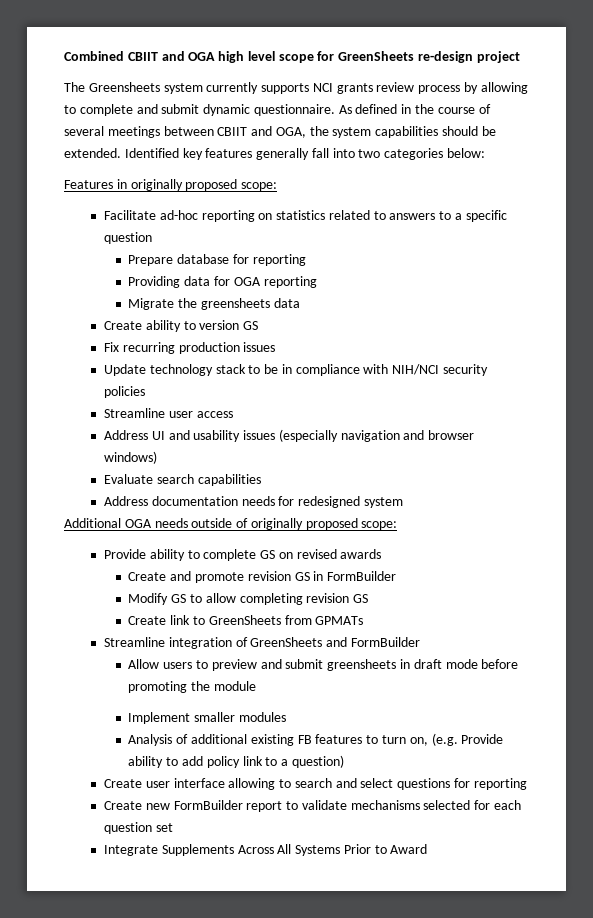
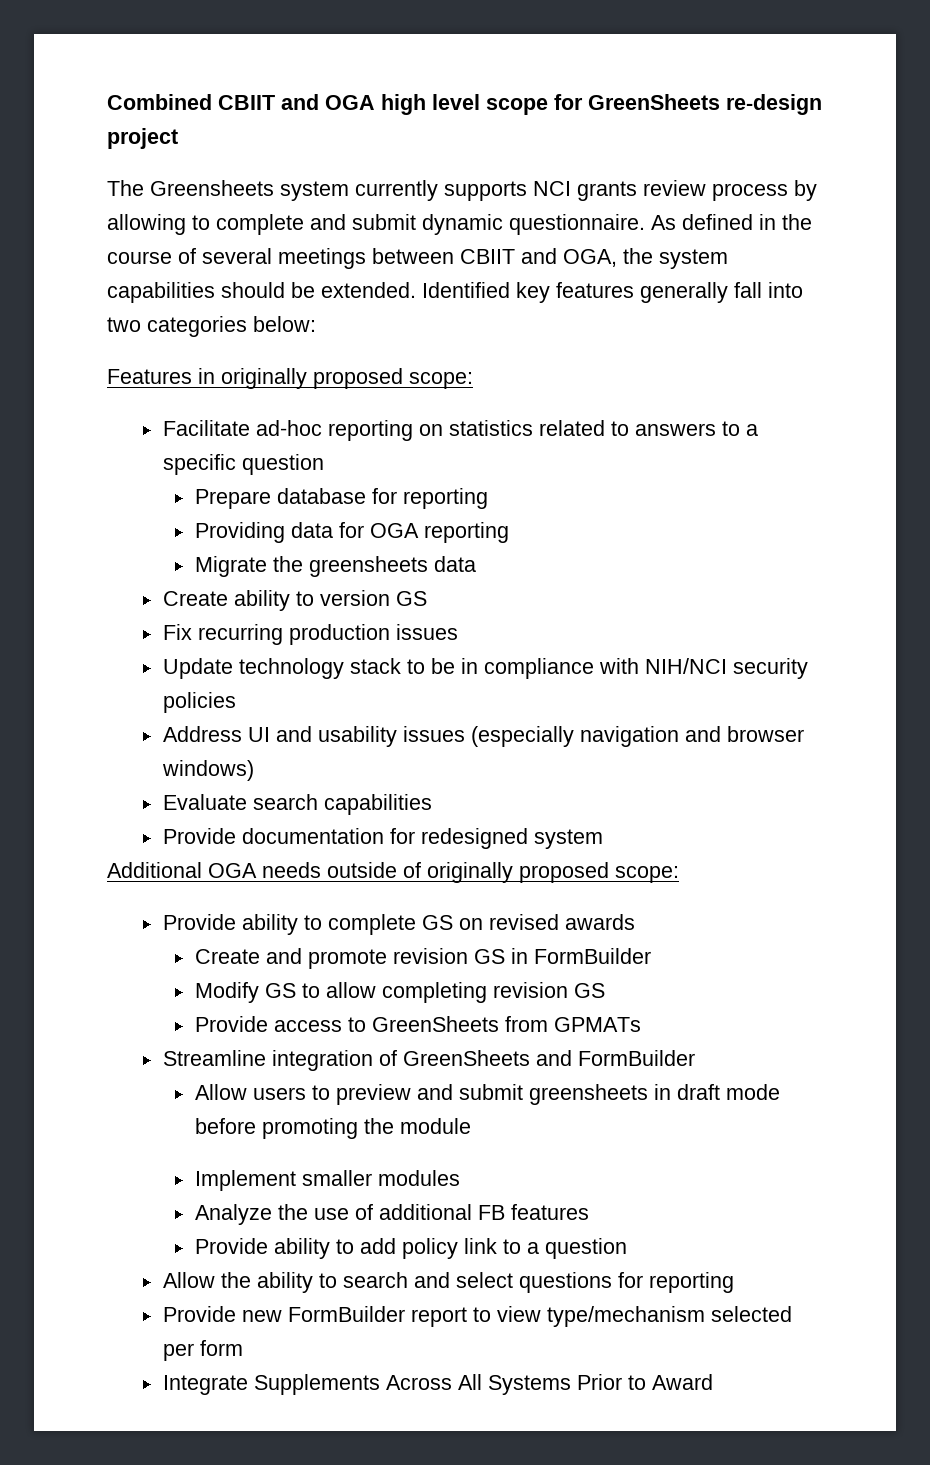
[103,408,233,418] // Streamline user access -> (236, 702) none
[103,496,275,506] Address documentation needs -> [162,828,384,844] Provide documentation
[128,615,191,625] Create link -> [194,1016,342,1032] Provide access
[128,734,173,746] Analysis -> [194,1204,349,1225] Analyze the use
[250,734,294,746] existing -> (472, 1212) none
[366,733,458,746] to turn on, (e.g. -> (589, 1212) //
[291,755,344,768] [103,778,276,790] question) // Create user interface allowing -> [544,1238,627,1259] [162,1272,313,1293] question // Allow the ability
[103,801,142,810] Create -> [162,1306,236,1322] Provide
[301,800,521,810] [103,822,173,834] validate mechanisms selected for each question set -> [496,1306,792,1327] [162,1340,243,1361] view type/mechanism selected per form

